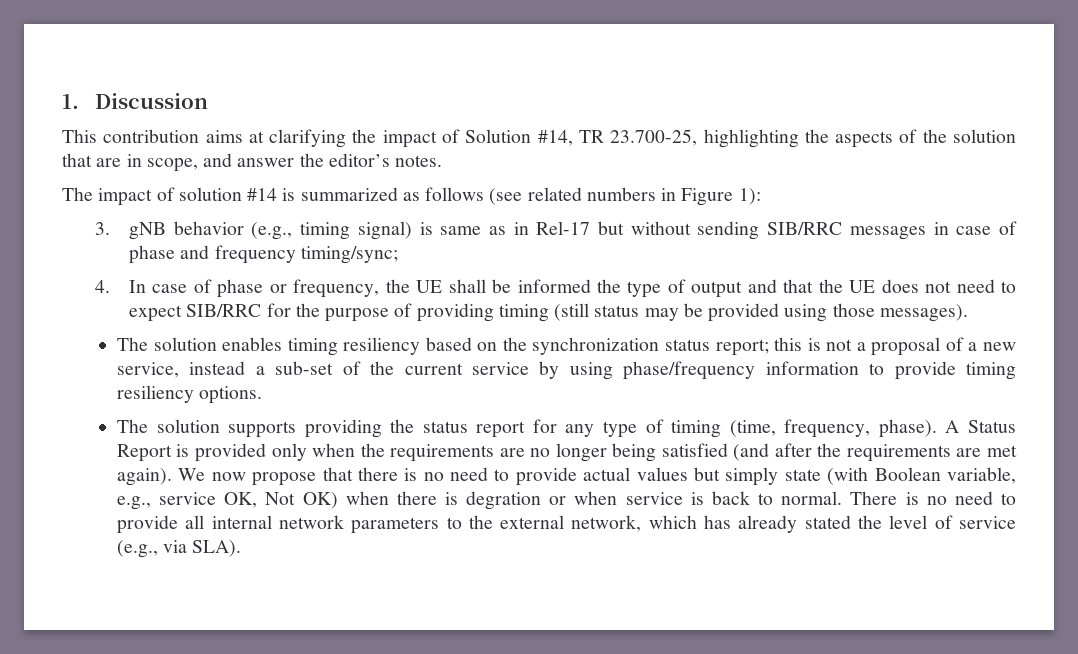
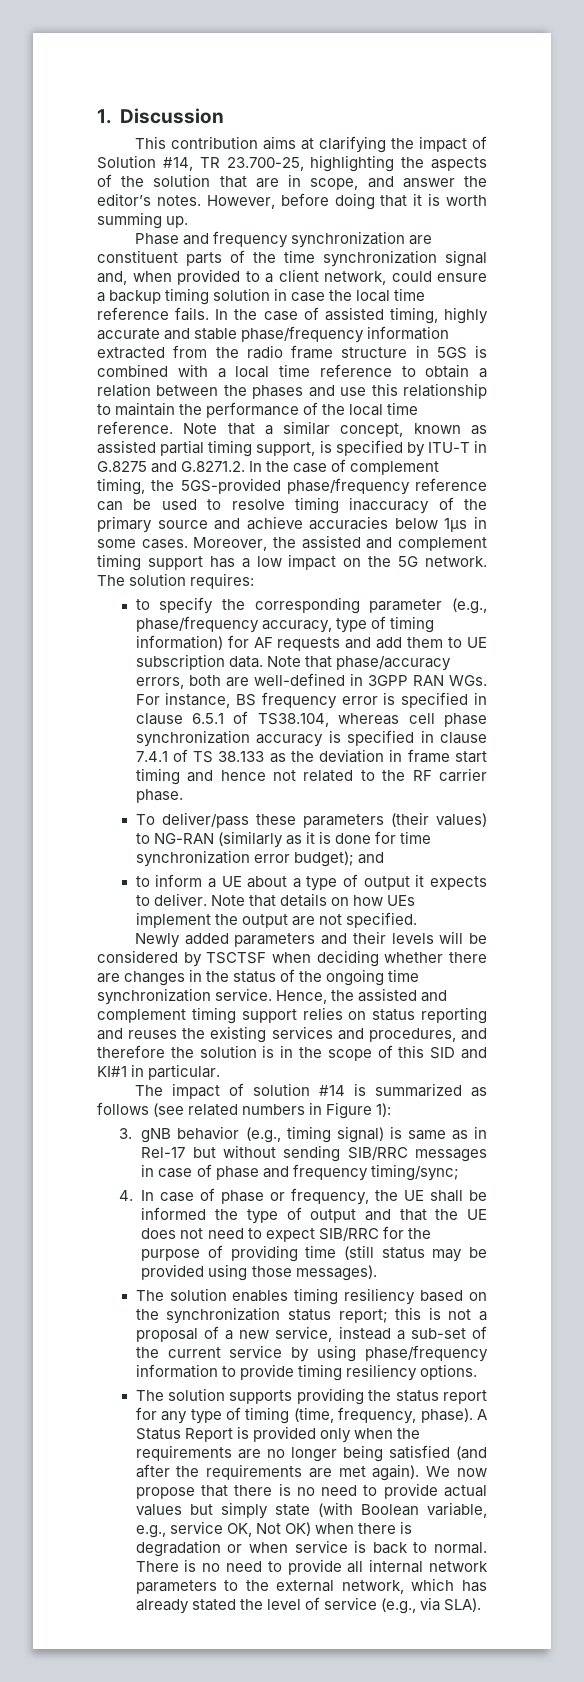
(443, 161) none -> [206,193,487,210] [97,212,189,229] [134,231,433,248] [97,250,487,267] [97,269,487,285] [97,288,426,305] [97,307,488,324] [97,326,450,343] [97,345,487,359] [97,364,487,378] [97,383,487,399] [97,402,419,418] [97,421,487,437] [97,440,487,457] [97,459,440,475] [97,478,487,495] [97,497,487,514] [97,516,487,533] [97,535,487,551] [97,554,488,571] [97,573,255,589] [135,597,487,614] [135,616,434,633] [135,635,487,651] [135,654,451,671] [135,673,487,689] [135,692,487,709] [135,711,487,727] [135,730,487,747] [135,749,488,763] [135,768,487,785] [135,789,183,803] [135,812,487,828] [135,831,432,848] [135,850,384,867] [135,874,487,891] [135,893,416,907] [135,912,417,928] [134,931,487,948] [97,950,487,967] [97,969,420,986] [97,988,448,1005] [97,1007,487,1024] [97,1026,488,1043] [97,1045,488,1061] [97,1064,221,1080] However, before doing that it is worth summing up. // Phase and frequency synchronization are constituent parts of the time synchronization signal and, when provided to a client network, could ensure a backup timing solution in case the local time reference fails. In the case of assisted timing, highly accurate and stable phase/frequency information extracted from the radio frame structure in 5GS is combined with a local time reference to obtain a relation between the phases and use this relationship to maintain the performance of the local time reference. Note that a similar concept, known as assisted partial timing support, is specified by ITU-T in G.8275 and G.8271.2. In the case of complement timing, the 5GS-provided phase/frequency reference can be used to resolve timing inaccuracy of the primary source and achieve accuracies below 1μs in some cases. Moreover, the assisted and complement timing support has a low impact on the 5G network. The solution requires: // to specify the corresponding parameter (e.g., phase/frequency accuracy, type of timing information) for AF requests and add them to UE subscription data. Note that phase/accuracy errors, both are well-defined in 3GPP RAN WGs. For instance, BS frequency error is specified in clause 6.5.1 of TS38.104, whereas cell phase synchronization accuracy is specified in clause 7.4.1 of TS 38.133 as the deviation in frame start timing and hence not related to the RF carrier phase. // To deliver/pass these parameters (their values) to NG-RAN (similarly as it is done for time synchronization error budget); and // to inform a UE about a type of output it expects to deliver. Note that details on how UEs implement the output are not specified. // Newly added parameters and their levels will be considered by TSCTSF when deciding whether there are changes in the status of the ongoing time synchronization service. Hence, the assisted and complement timing support relies on status reporting and reuses the existing services and procedures, and therefore the solution is in the scope of this SID and KI#1 in particular.
[498,304,549,322] timing -> [305,1245,337,1258] time
[466,491,542,510] degration -> [135,1540,221,1557] degradation

